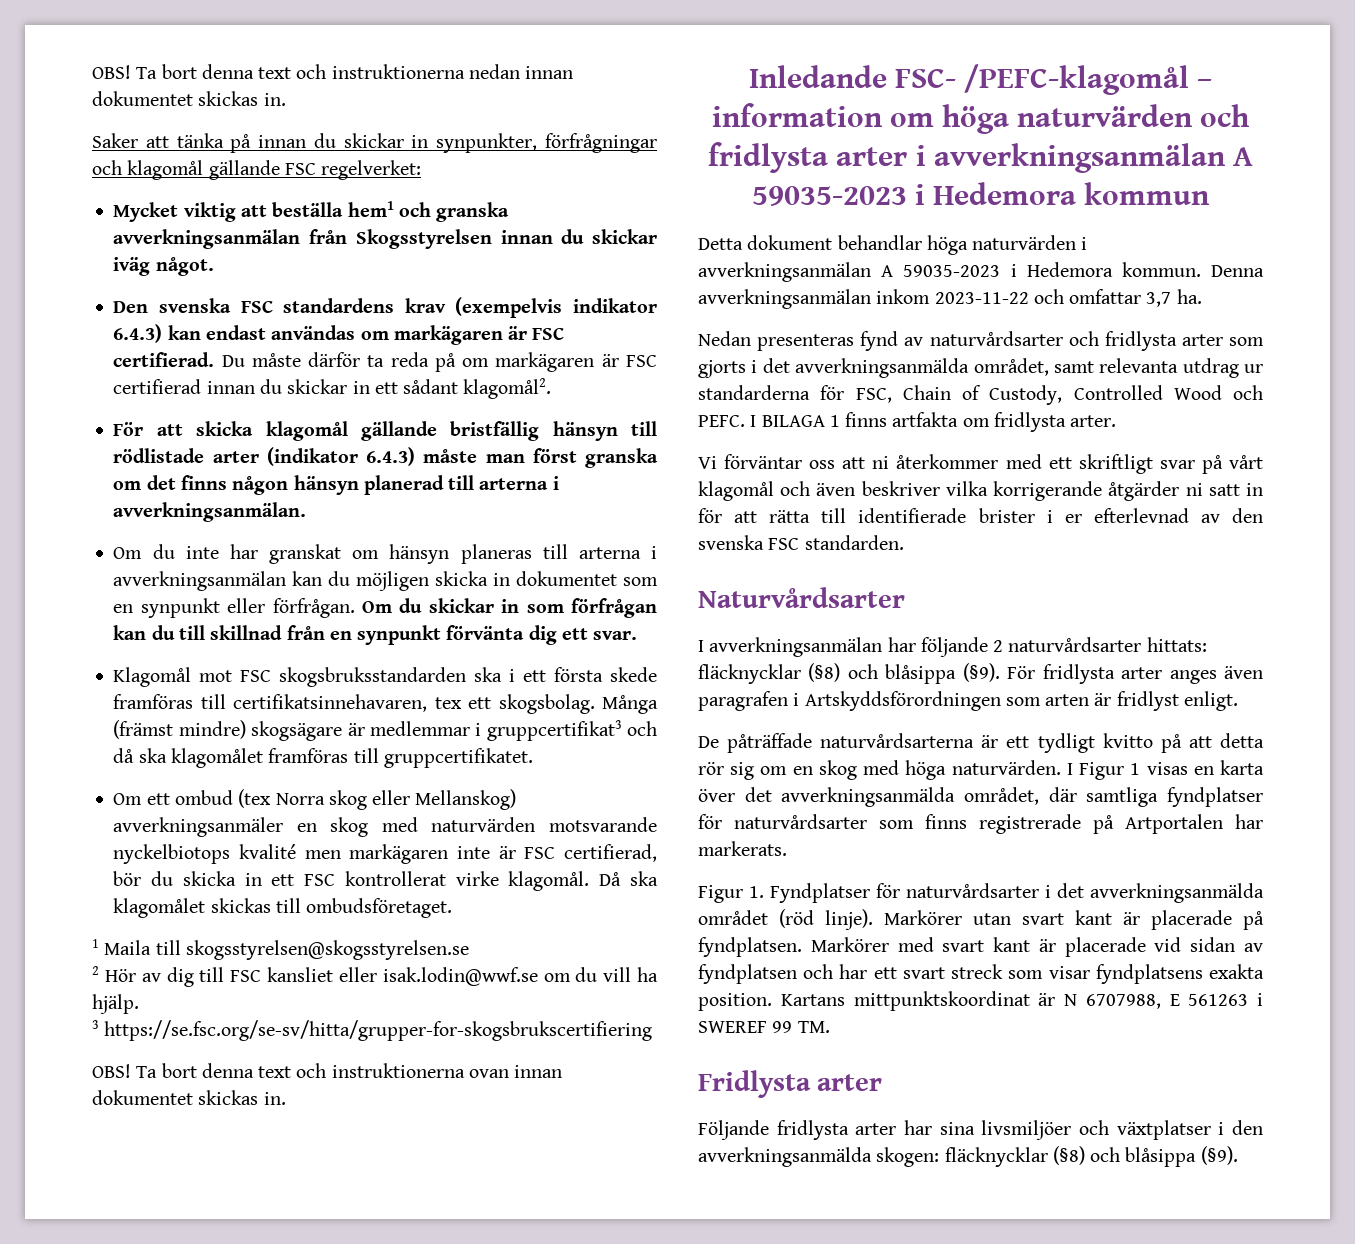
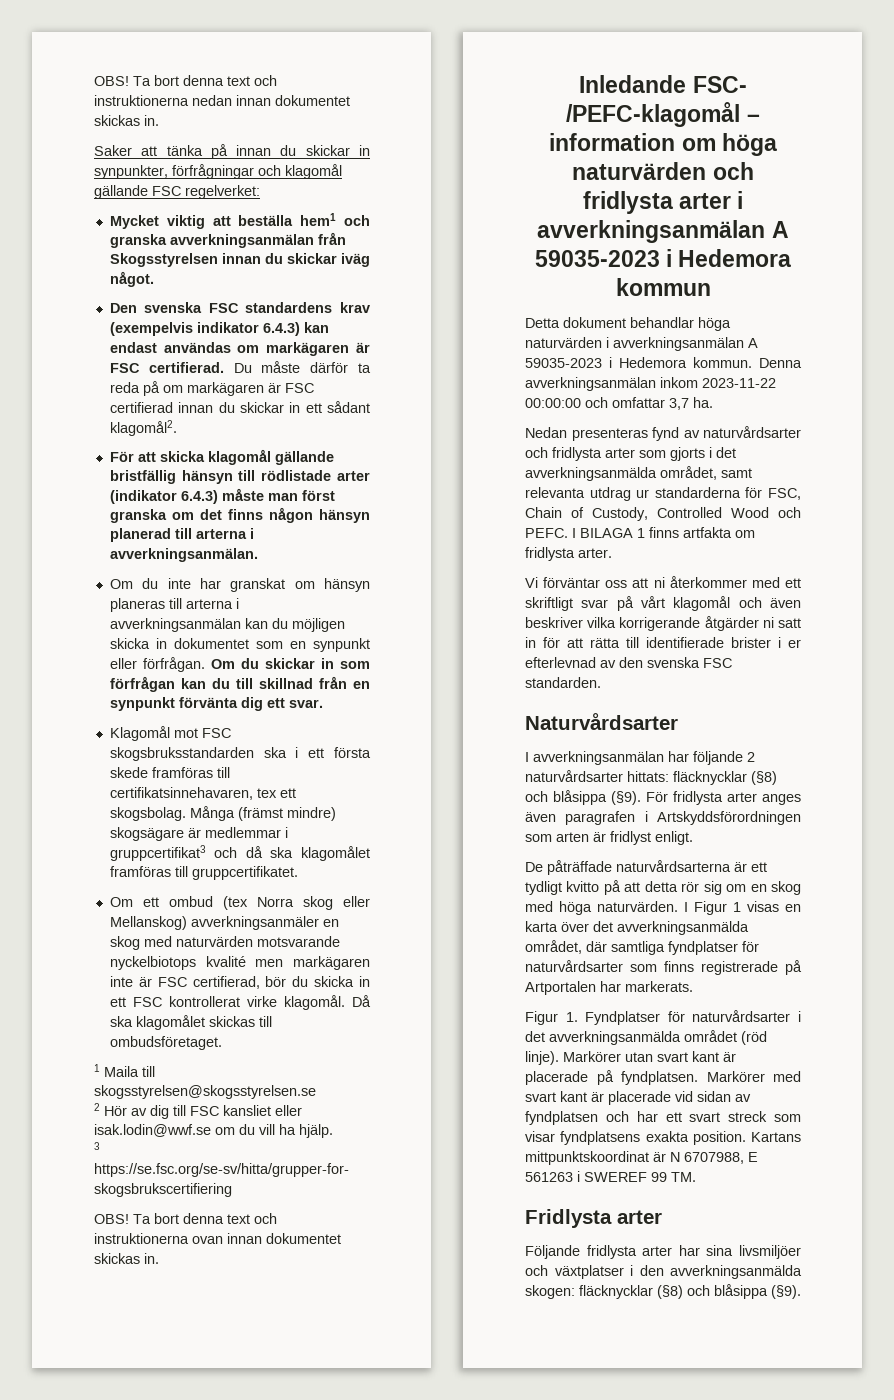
(1029, 298) none -> [525,398,581,408] 00:00:00

